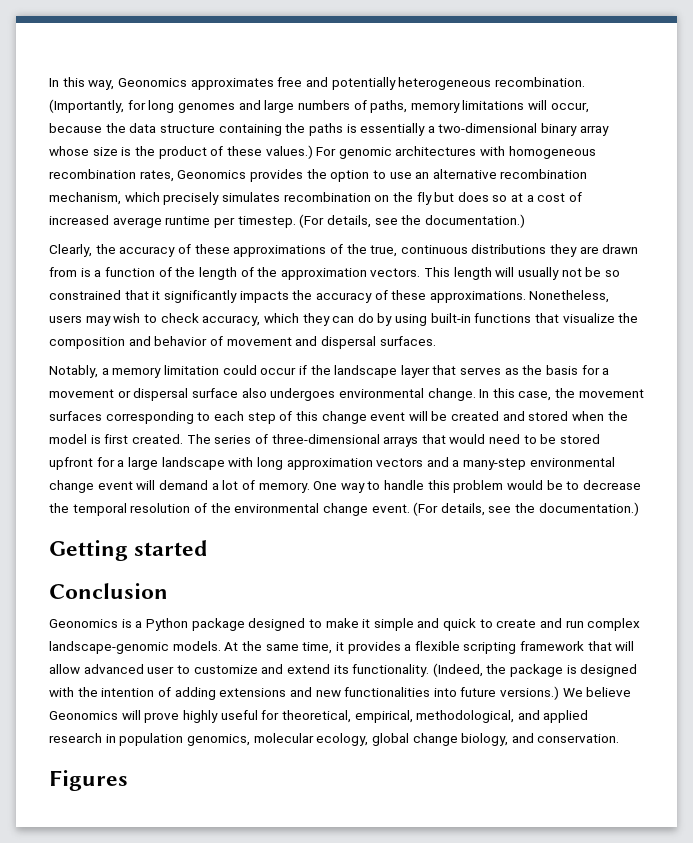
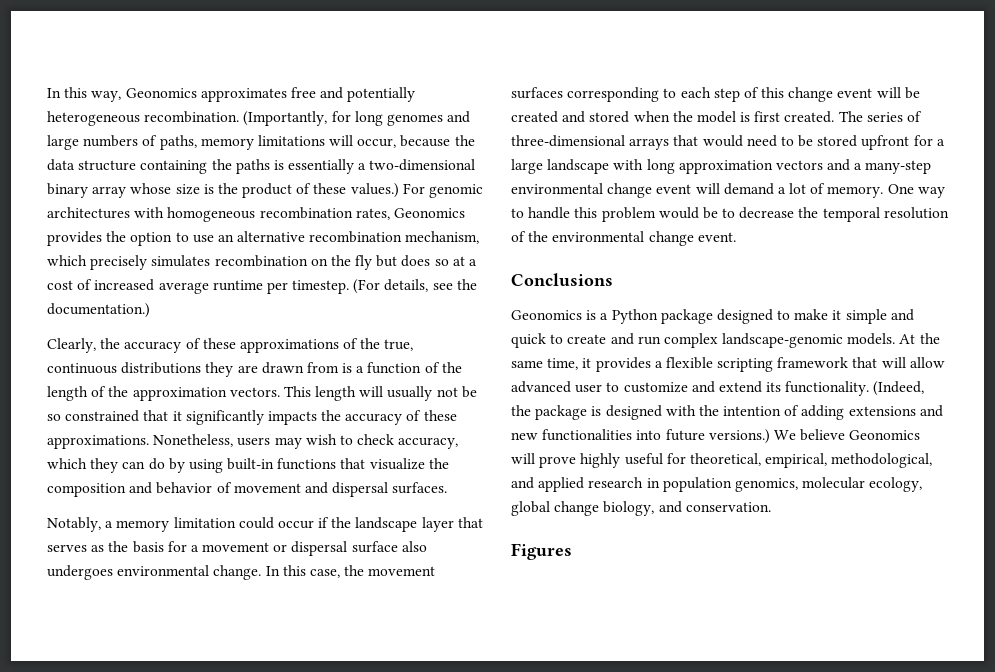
[413,502,639,516] [49,540,209,561] [49,583,168,599] (For details, see the documentation.) // Getting started // Conclusion -> [511,273,613,286] // Conclusions

